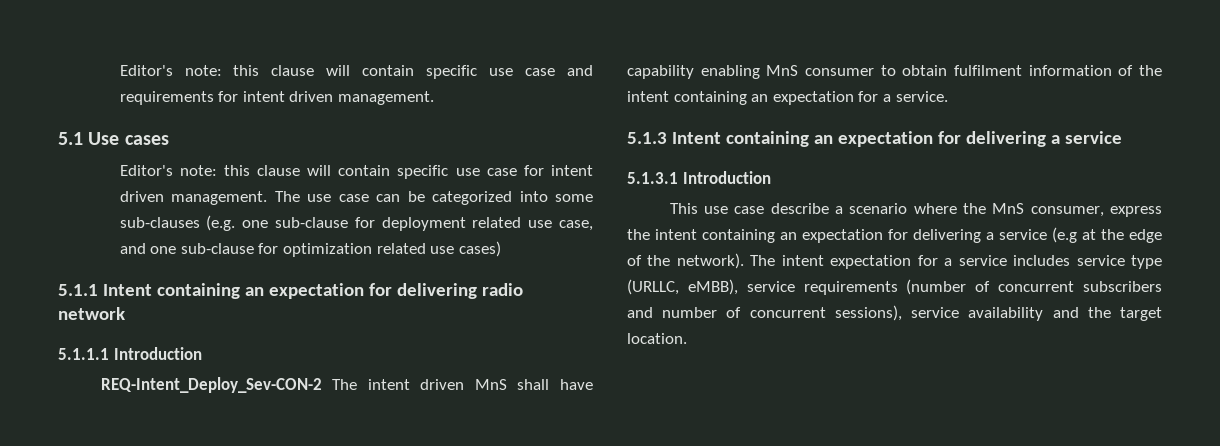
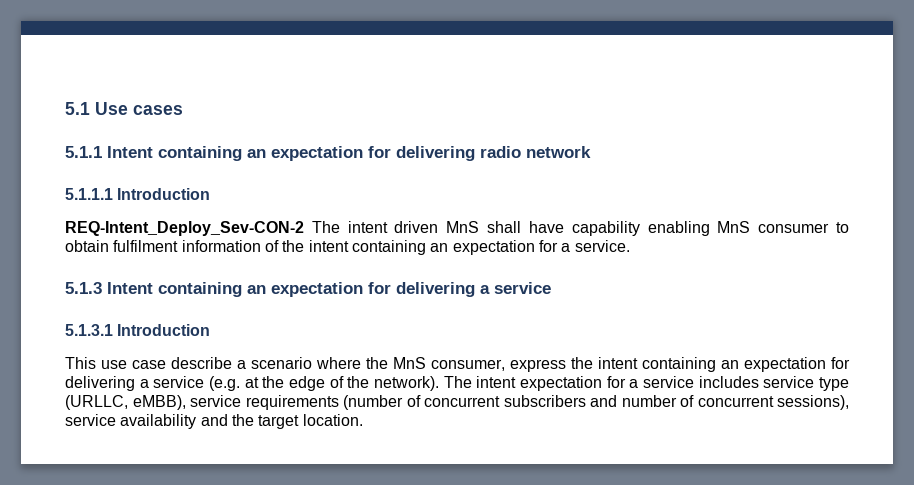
[119,65,594,79] [119,91,434,105] [58,132,169,145] [119,165,593,179] [119,191,594,205] [119,215,593,231] [119,241,501,257] Editor's note: this clause will contain specific use case and requirements for intent driven management. // 5.1 Use cases // Editor's note: this clause will contain specific use case for intent driven management. The use case can be categorized into some sub-clauses (e.g. one sub-clause for deployment related use case, and one sub-clause for optimization related use cases) -> [65,102,183,115] 5.1 Use cases
[1052,227,1077,243] (e.g -> [209,376,240,391] (e.g.

